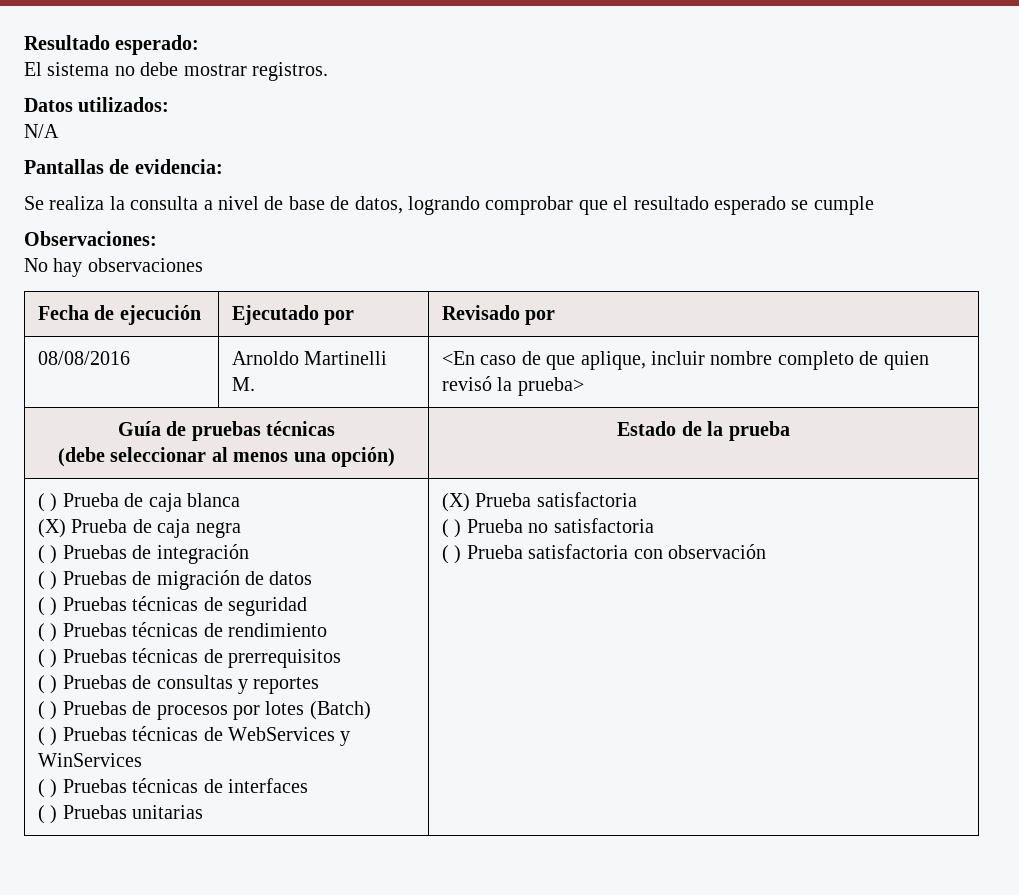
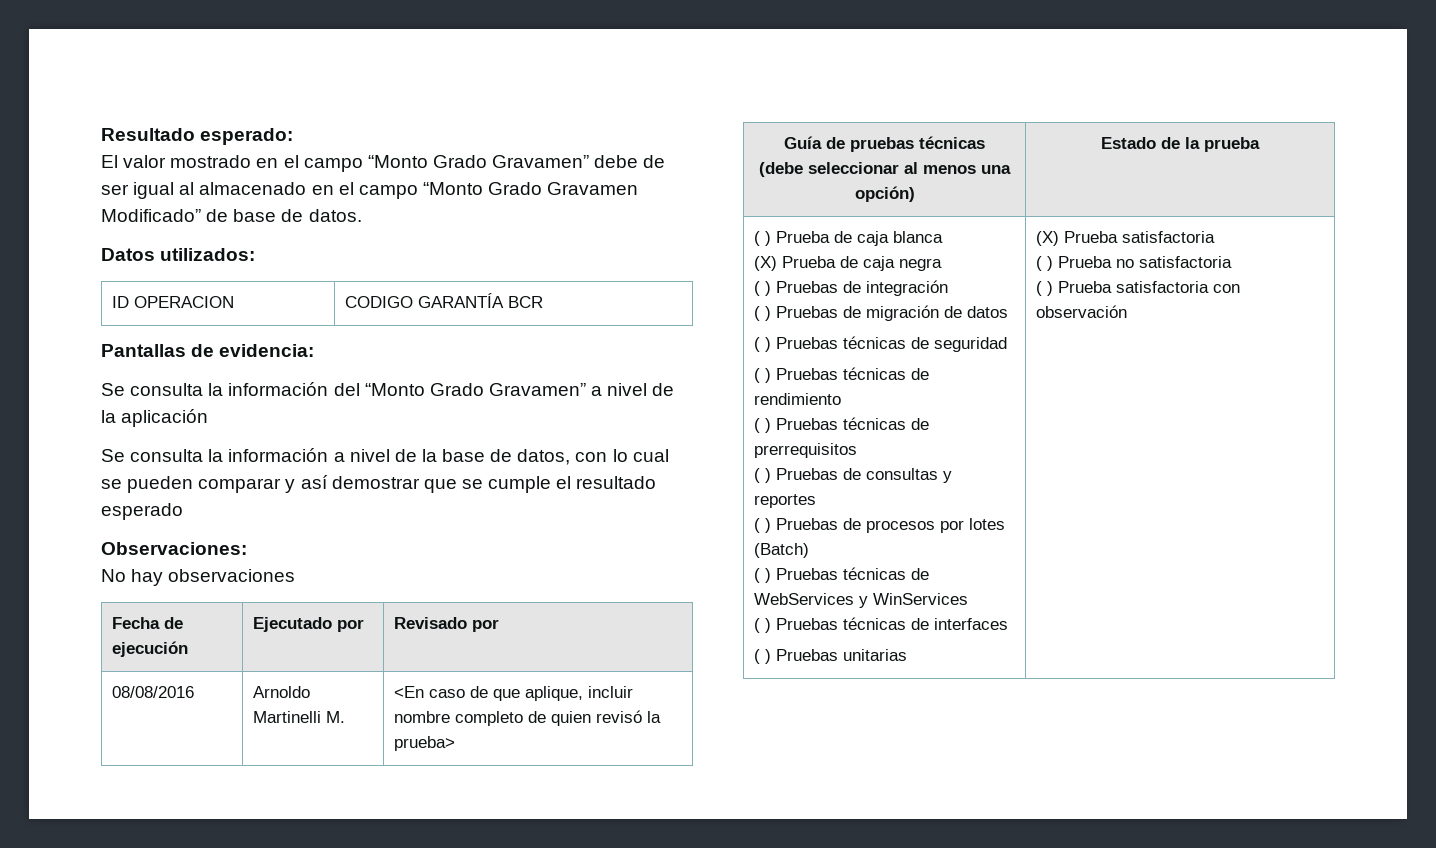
[47,62,328,81] [24,97,170,112] [24,124,59,138] [24,159,223,174] [24,196,608,215] sistema no debe mostrar registros. // Datos utilizados: // N/A // Pantallas de evidencia: // Se realiza la consulta a nivel de base de datos, logrando comprobar que -> [123,155,666,172] [101,182,639,199] [101,209,362,222] [101,248,256,261] [111,296,234,308] [344,293,543,308] [101,344,315,357] [101,382,675,396] [101,409,209,427] [101,448,669,465] [101,475,552,493] valor mostrado en el campo “Monto Grado Gravamen” debe de ser igual al almacenado en el campo “Monto Grado Gravamen Modificado” de base de datos. // Datos utilizados: // ID OPERACION | CODIGO GARANTÍA BCR // Pantallas de evidencia: // Se consulta la información del “Monto Grado Gravamen” a nivel de la aplicación // Se consulta la información a nivel de la base de datos, con lo cual se pueden comparar y así demostrar que se cumple
[791,196,874,215] se cumple -> (183, 511) none

